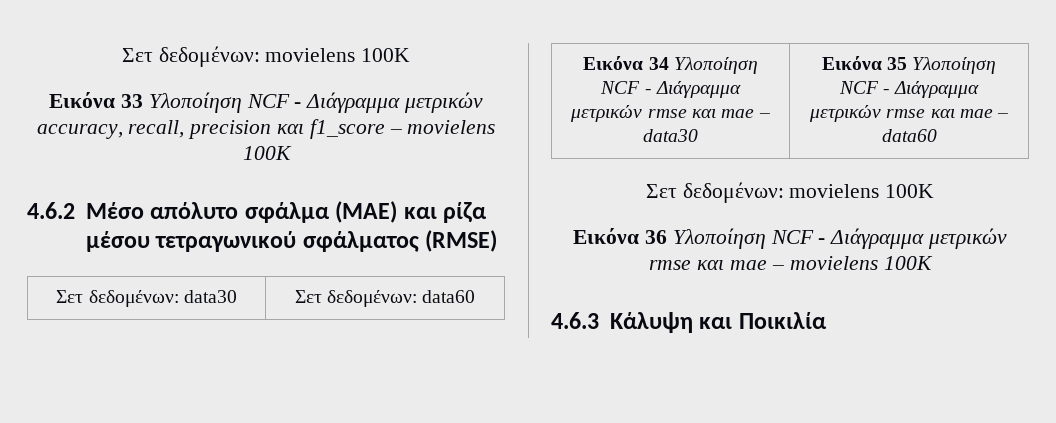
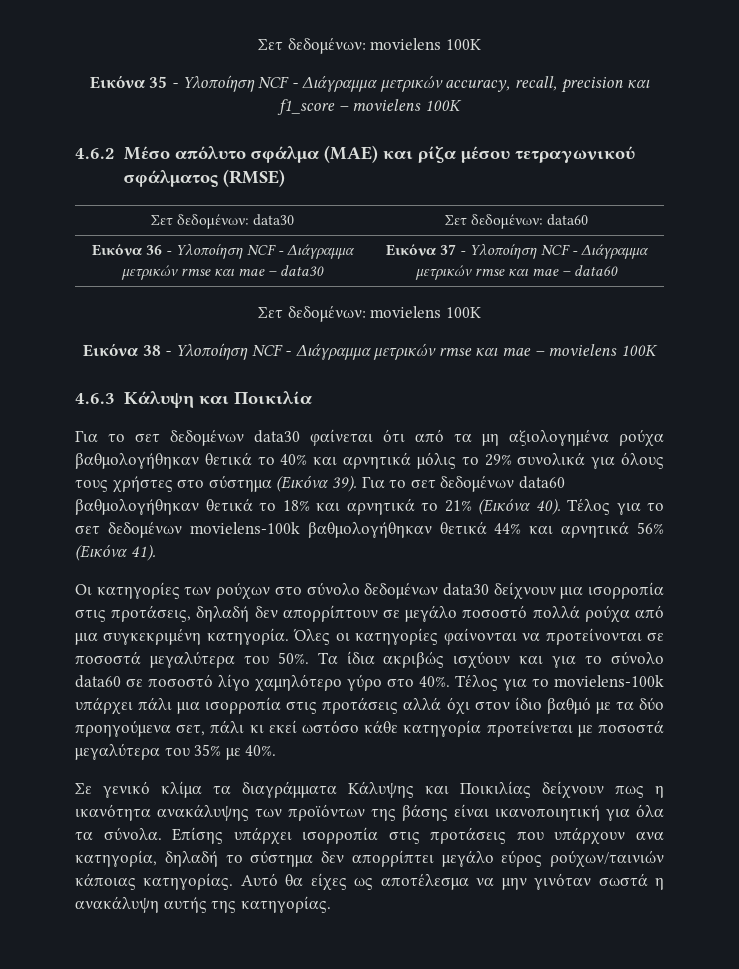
[121,46,411,67] [49,92,143,108] Σετ δεδομένων: movielens 100K // Εικόνα 33 -> [258,37,481,54] [89,75,178,89] Σετ δεδομένων: movielens 100K // Εικόνα 35 -
[648,57,669,70] 34 -> [146,245,173,255] 36 -
[887,57,907,70] 35 -> [440,244,467,255] 37 -
[644,230,667,244] 36 -> [142,345,172,356] 38 -
(827, 320) none -> [75,429,664,447] [75,452,664,469] [75,475,565,493] [75,498,664,515] [75,521,664,538] [75,544,156,561] [75,582,664,600] [75,605,664,623] [75,628,664,645] [75,651,665,669] [75,674,664,692] [75,697,665,715] [75,720,664,737] [75,743,277,760] [75,781,664,799] [75,804,664,821] [75,827,664,845] [75,850,664,868] [75,873,664,891] [75,896,331,913] // Για το σετ δεδομένων data30 φαίνεται ότι από τα μη αξιολογημένα ρούχα βαθμολογήθηκαν θετικά το 40% και αρνητικά μόλις το 29% συνολικά για όλους τους χρήστες στο σύστημα (Εικόνα 39). Για το σετ δεδομένων data60 βαθμολογήθηκαν θετικά το 18% και αρνητικά το 21% (Εικόνα 40). Τέλος για το σετ δεδομένων movielens-100k βαθμολογήθηκαν θετικά 44% και αρνητικά 56% (Εικόνα 41). // Οι κατηγορίες των ρούχων στο σύνολο δεδομένων data30 δείχνουν μια ισορροπία στις προτάσεις, δηλαδή δεν απορρίπτουν σε μεγάλο ποσοστό πολλά ρούχα από μια συγκεκριμένη κατηγορία. Όλες οι κατηγορίες φαίνονται να προτείνονται σε ποσοστά μεγαλύτερα του 50%. Τα ίδια ακριβώς ισχύουν και για το σύνολο data60 σε ποσοστό λίγο χαμηλότερο γύρο στο 40%. Τέλος για το movielens-100k υπάρχει πάλι μια ισορροπία στις προτάσεις αλλά όχι στον ίδιο βαθμό με τα δύο προηγούμενα σετ, πάλι κι εκεί ωστόσο κάθε κατηγορία προτείνεται με ποσοστά μεγαλύτερα του 35% με 40%. // Σε γενικό κλίμα τα διαγράμματα Κάλυψης και Ποικιλίας δείχνουν πως η ικανότητα ανακάλυψης των προϊόντων της βάσης είναι ικανοποιητική για όλα τα σύνολα. Επίσης υπάρχει ισορροπία στις προτάσεις που υπάρχουν ανα κατηγορία, δηλαδή το σύστημα δεν απορρίπτει μεγάλο εύρος ρούχων/ταινιών κάποιας κατηγορίας. Αυτό θα είχες ως αποτέλεσμα να μην γινόταν σωστά η ανακάλυψη αυτής της κατηγορίας.

